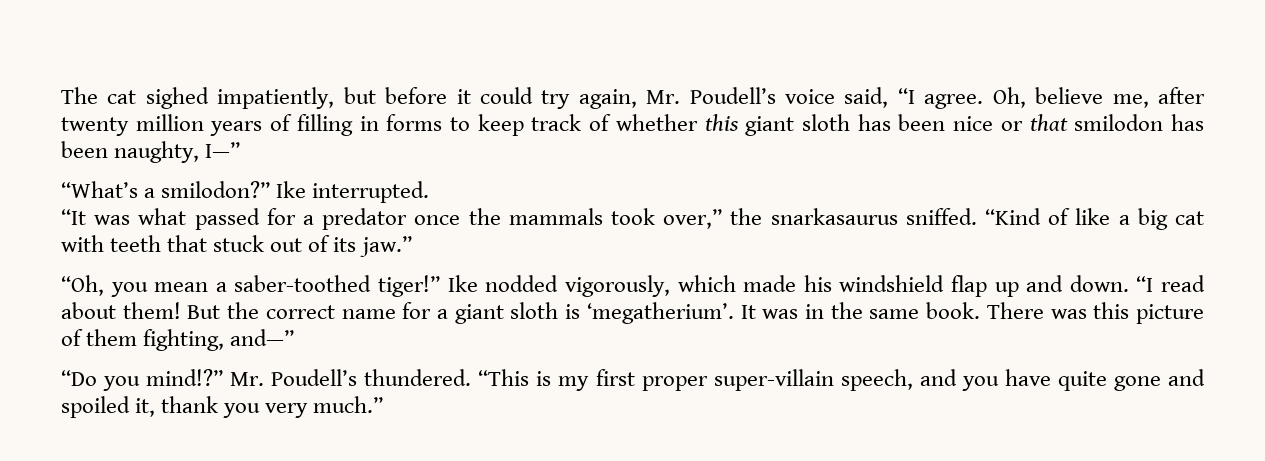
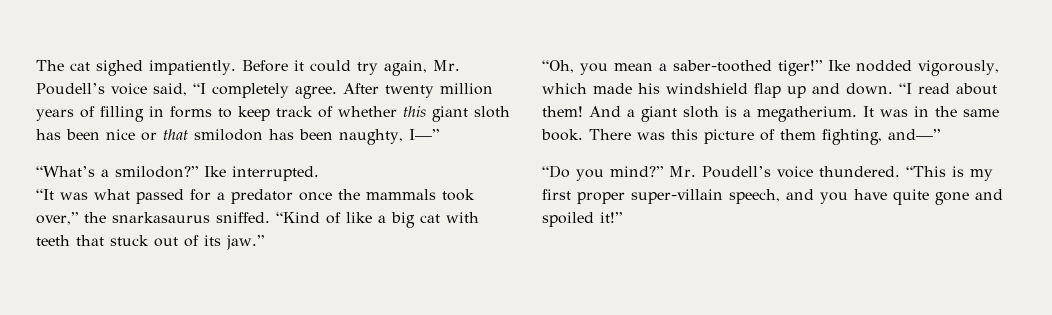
[217,87,448,109] impatiently, but before -> [149,60,288,75] impatiently. Before
[924,87,1206,109] agree. Oh, believe me, after -> [212,83,379,99] completely agree. After
[187,302,432,319] But the correct name for -> [589,106,621,117] And
[586,302,734,324] ‘megatherium’. -> [743,106,857,122] a megatherium.
[146,369,358,386] mind!?” Mr. Poudell’s -> [610,166,813,178] mind?” Mr. Poudell’s voice
[135,396,384,418] it, thank you very much.” -> [600,212,622,223] it!”

